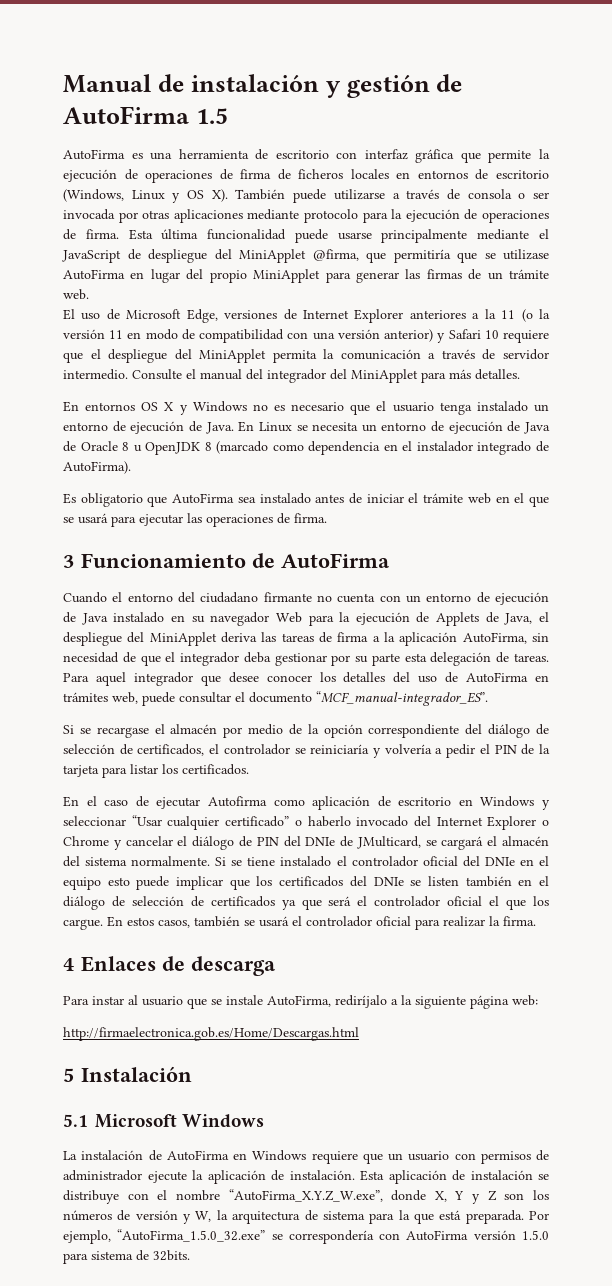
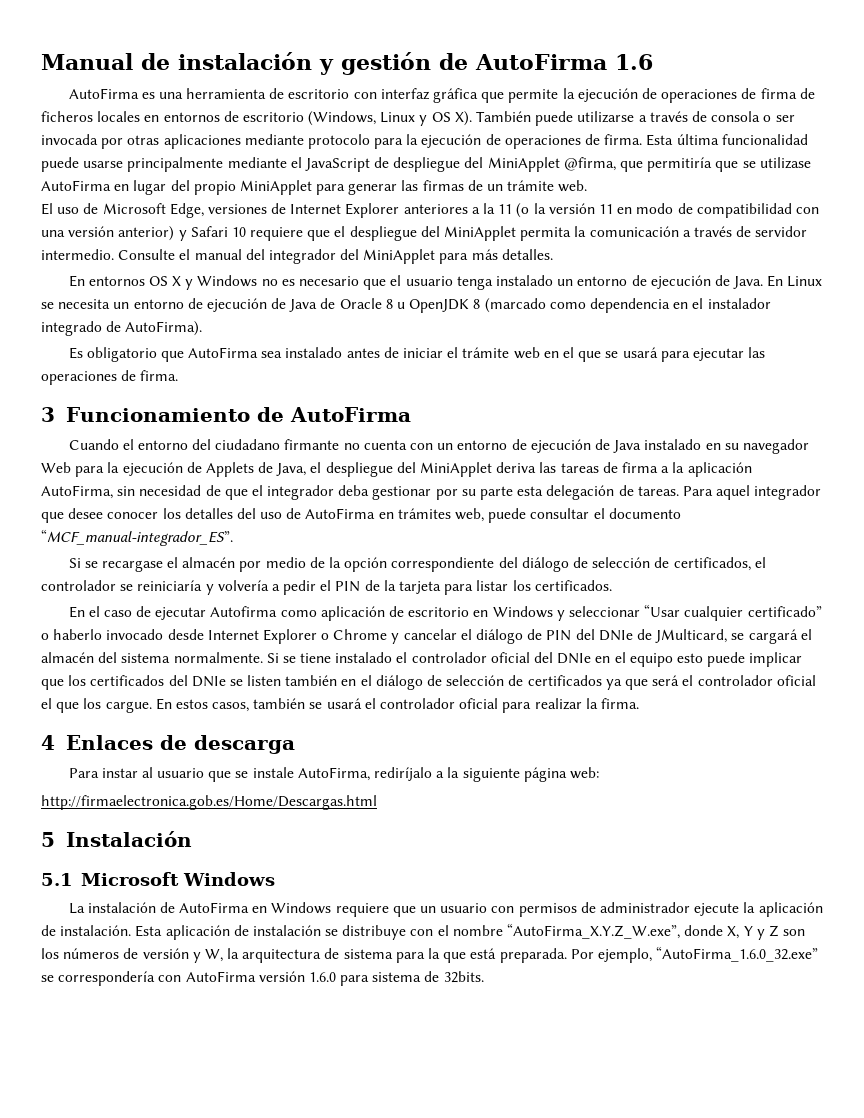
[195,108,228,124] 1.5 -> [615,54,653,70] 1.6
[413,816,431,827] del -> [167,629,204,640] desde
[117,1229,266,1242] “AutoFirma_1.5.0_32.exe” -> [656,946,819,962] “AutoFirma_1.6.0_32.exe”
[522,1230,549,1240] 1.5.0 -> [308,972,336,982] 1.6.0

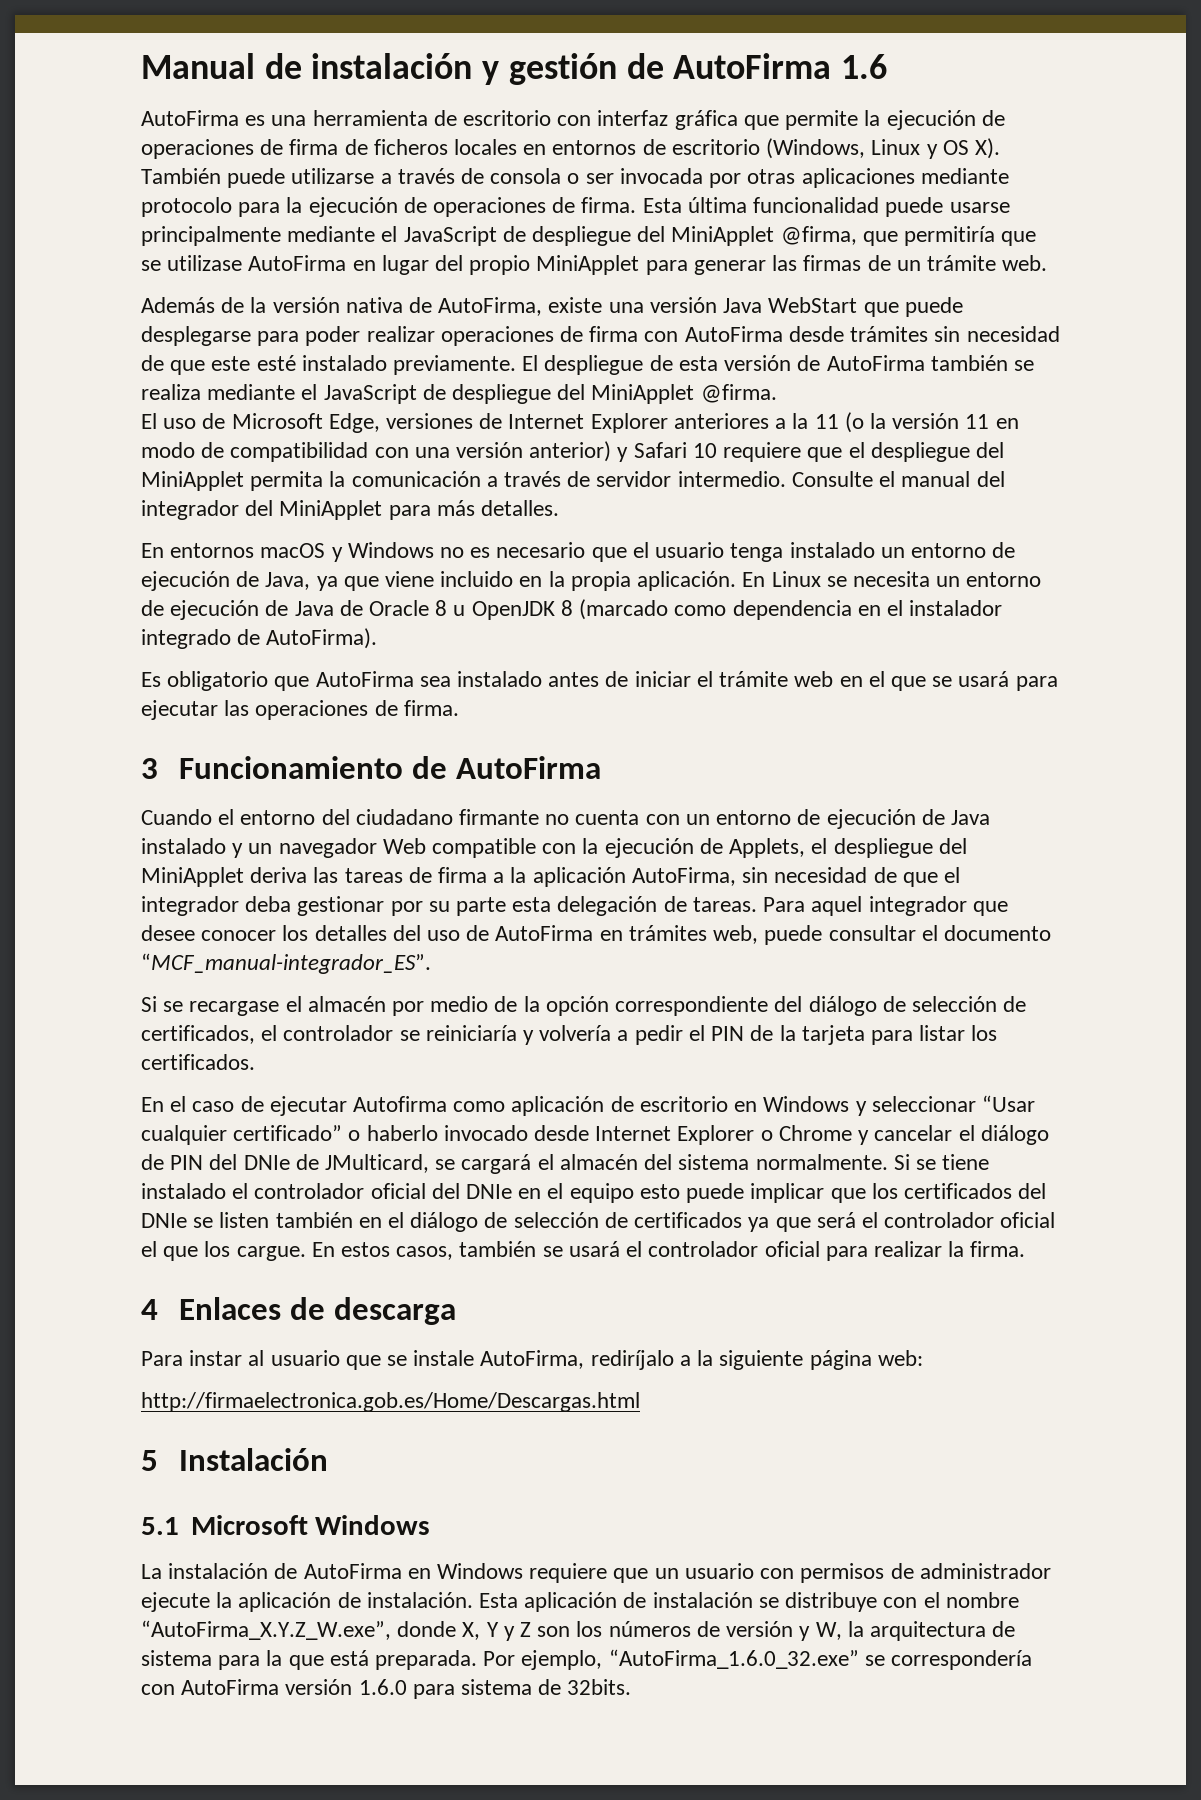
(588, 186) none -> [141,297,963,317] [141,326,1060,346] [141,355,1034,375] [141,384,777,404] // Además de la versión nativa de AutoFirma, existe una versión Java WebStart que puede desplegarse para poder realizar operaciones de firma con AutoFirma desde trámites sin necesidad de que este esté instalado previamente. El despliegue de esta versión de AutoFirma también se realiza mediante el JavaScript de despliegue del MiniApplet @firma.
[148,276,182,286] OS X -> [260,543,326,558] macOS
[733,276,764,289] Java. -> [265,571,737,591] Java, ya que viene incluido en la propia aplicación.
[705,439,809,454] [41,462,307,477] en su navegador Web para la ejecución de Applets de Java, -> [232,838,806,858] y un navegador Web compatible con la ejecución de Applets,

